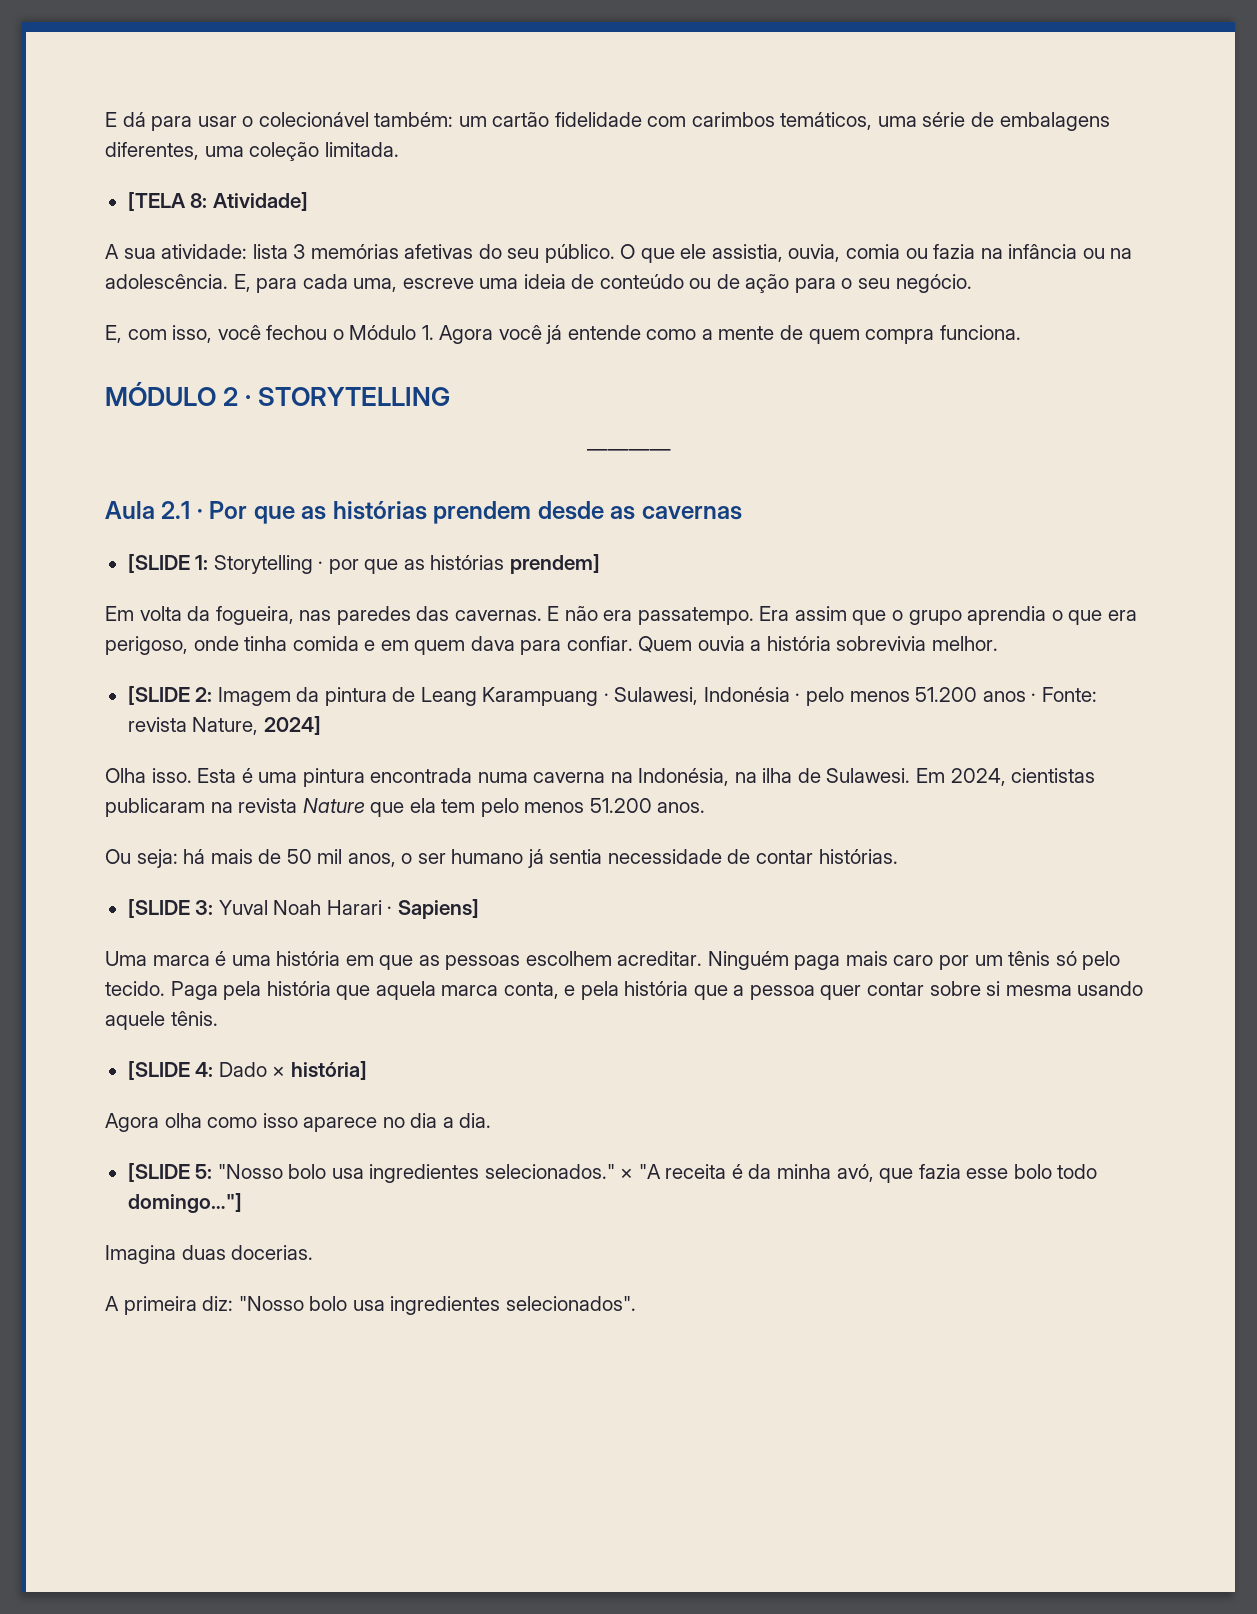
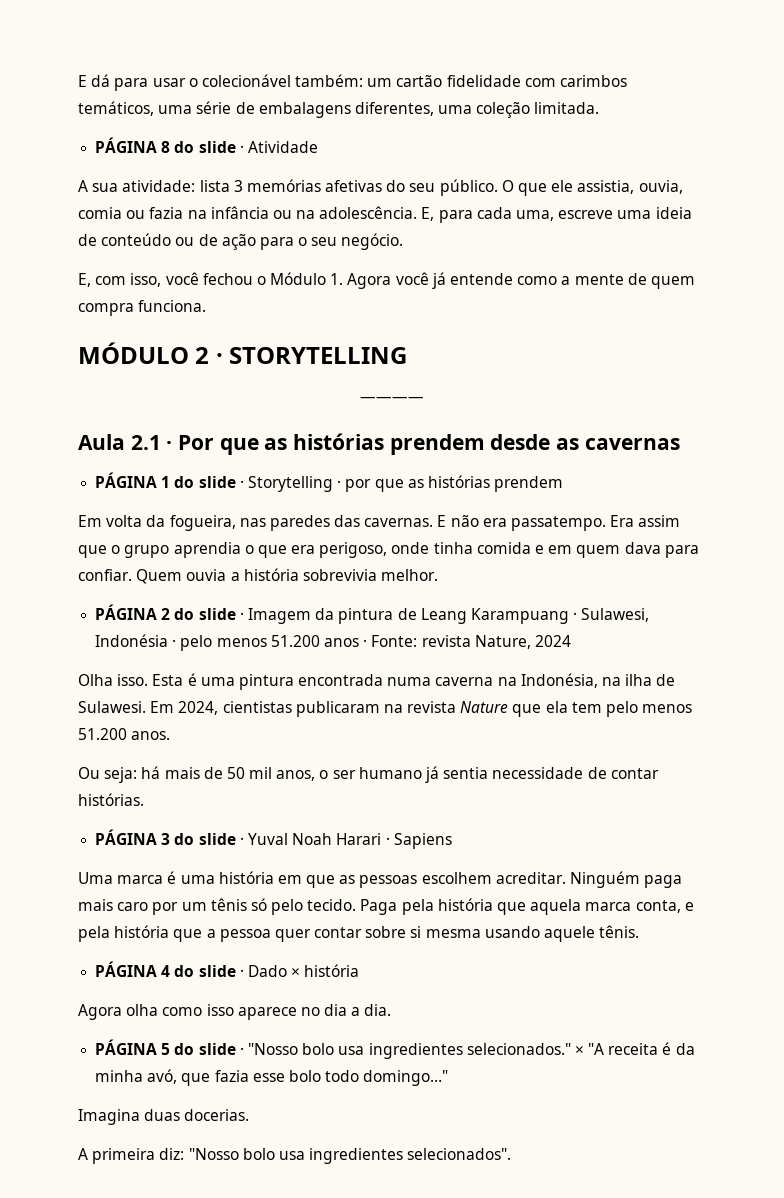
[127,192,308,211] [TELA 8: Atividade] -> [95,137,318,153] PÁGINA 8 do slide · Atividade
[127,554,209,573] [SLIDE 1: -> [95,472,244,488] PÁGINA 1 do slide ·
[509,554,600,574] prendem] -> [494,476,564,492] prendem
[127,686,213,705] [SLIDE 2: -> [95,604,244,620] PÁGINA 2 do slide ·
[263,716,321,735] 2024] -> [534,635,571,647] 2024
[127,899,214,918] [SLIDE 3: -> [95,829,244,845] PÁGINA 3 do slide ·
[397,899,479,919] Sapiens] -> [393,833,452,849] Sapiens
[127,1061,214,1080] [SLIDE 4: -> [95,961,244,977] PÁGINA 4 do slide ·
[290,1061,367,1080] história] -> [304,964,360,977] história
[127,1163,213,1182] [SLIDE 5: -> [95,1039,244,1055] PÁGINA 5 do slide ·
[127,1193,242,1213] domingo…"] -> [363,1070,449,1086] domingo…"

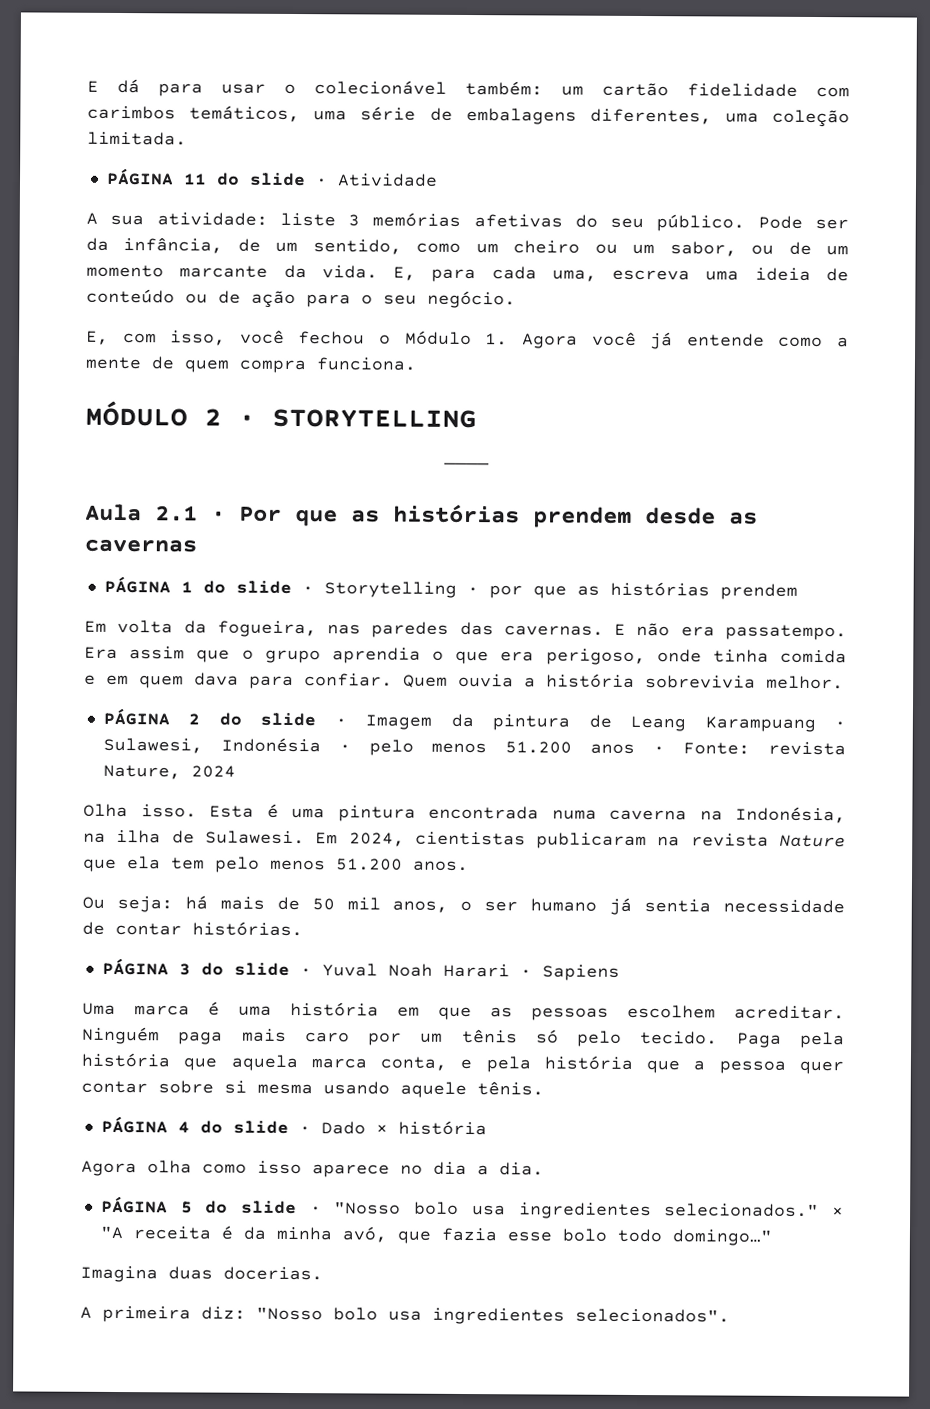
[161,141,171,153] 8 -> [182,173,207,185] 11
[199,180,230,192] lista -> [279,212,336,227] liste
[501,180,683,196] [78,206,418,219] O que ele assistia, ouvia, comia ou fazia na infância ou na adolescência. -> [757,215,849,230] [86,237,849,257] [86,264,378,279] Pode ser da infância, de um sentido, como um cheiro ou um sabor, ou de um momento marcante da vida.
[558,210,614,219] escreve -> [612,269,691,281] escreva

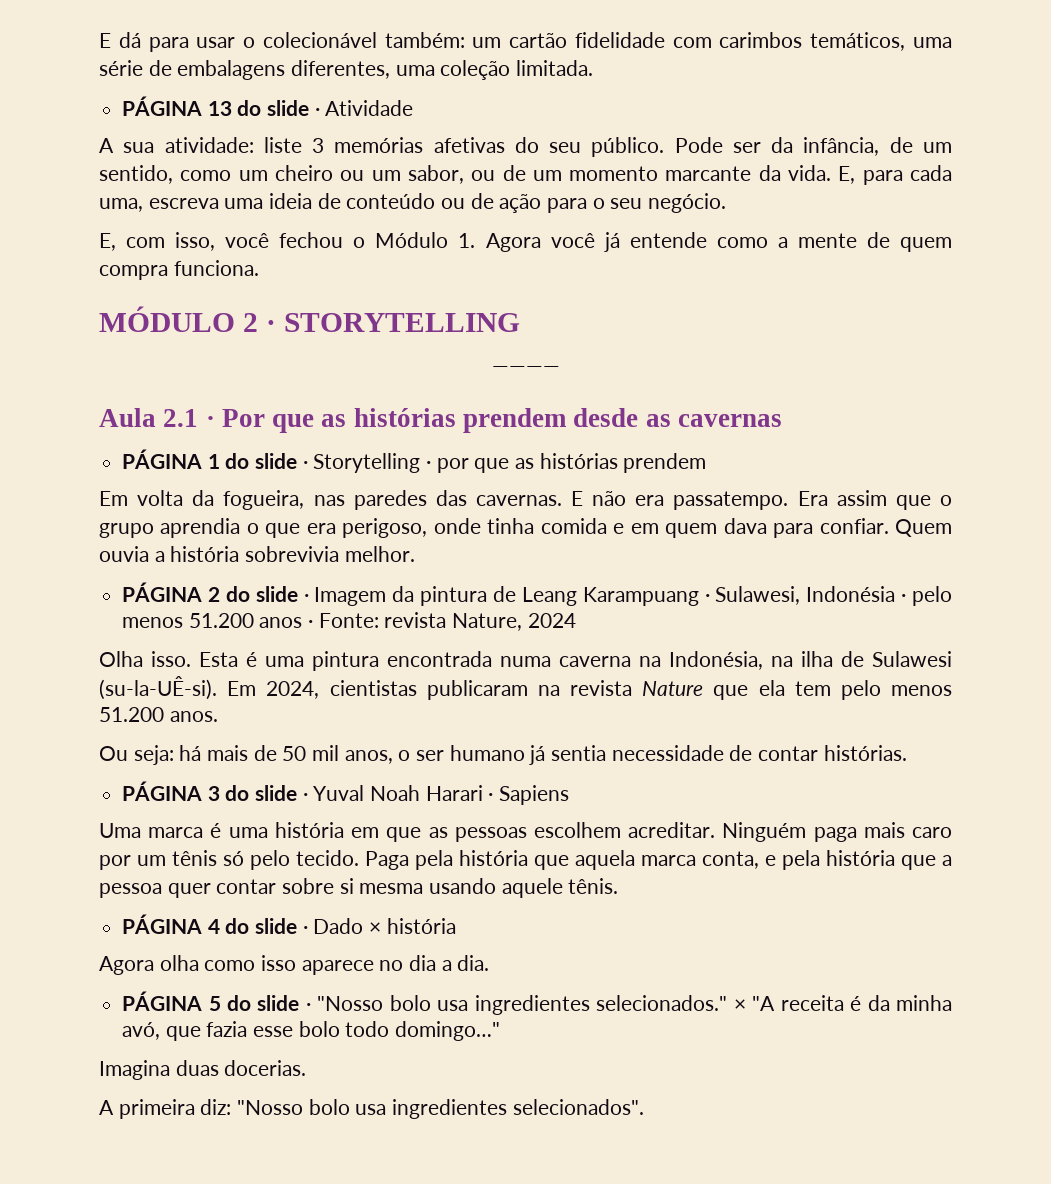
[182,173,207,185] 11 -> [207,101,232,116] 13
[204,830,305,845] Sulawesi. -> [872,651,952,667] [99,676,217,700] Sulawesi (su-la-UÊ-si).

